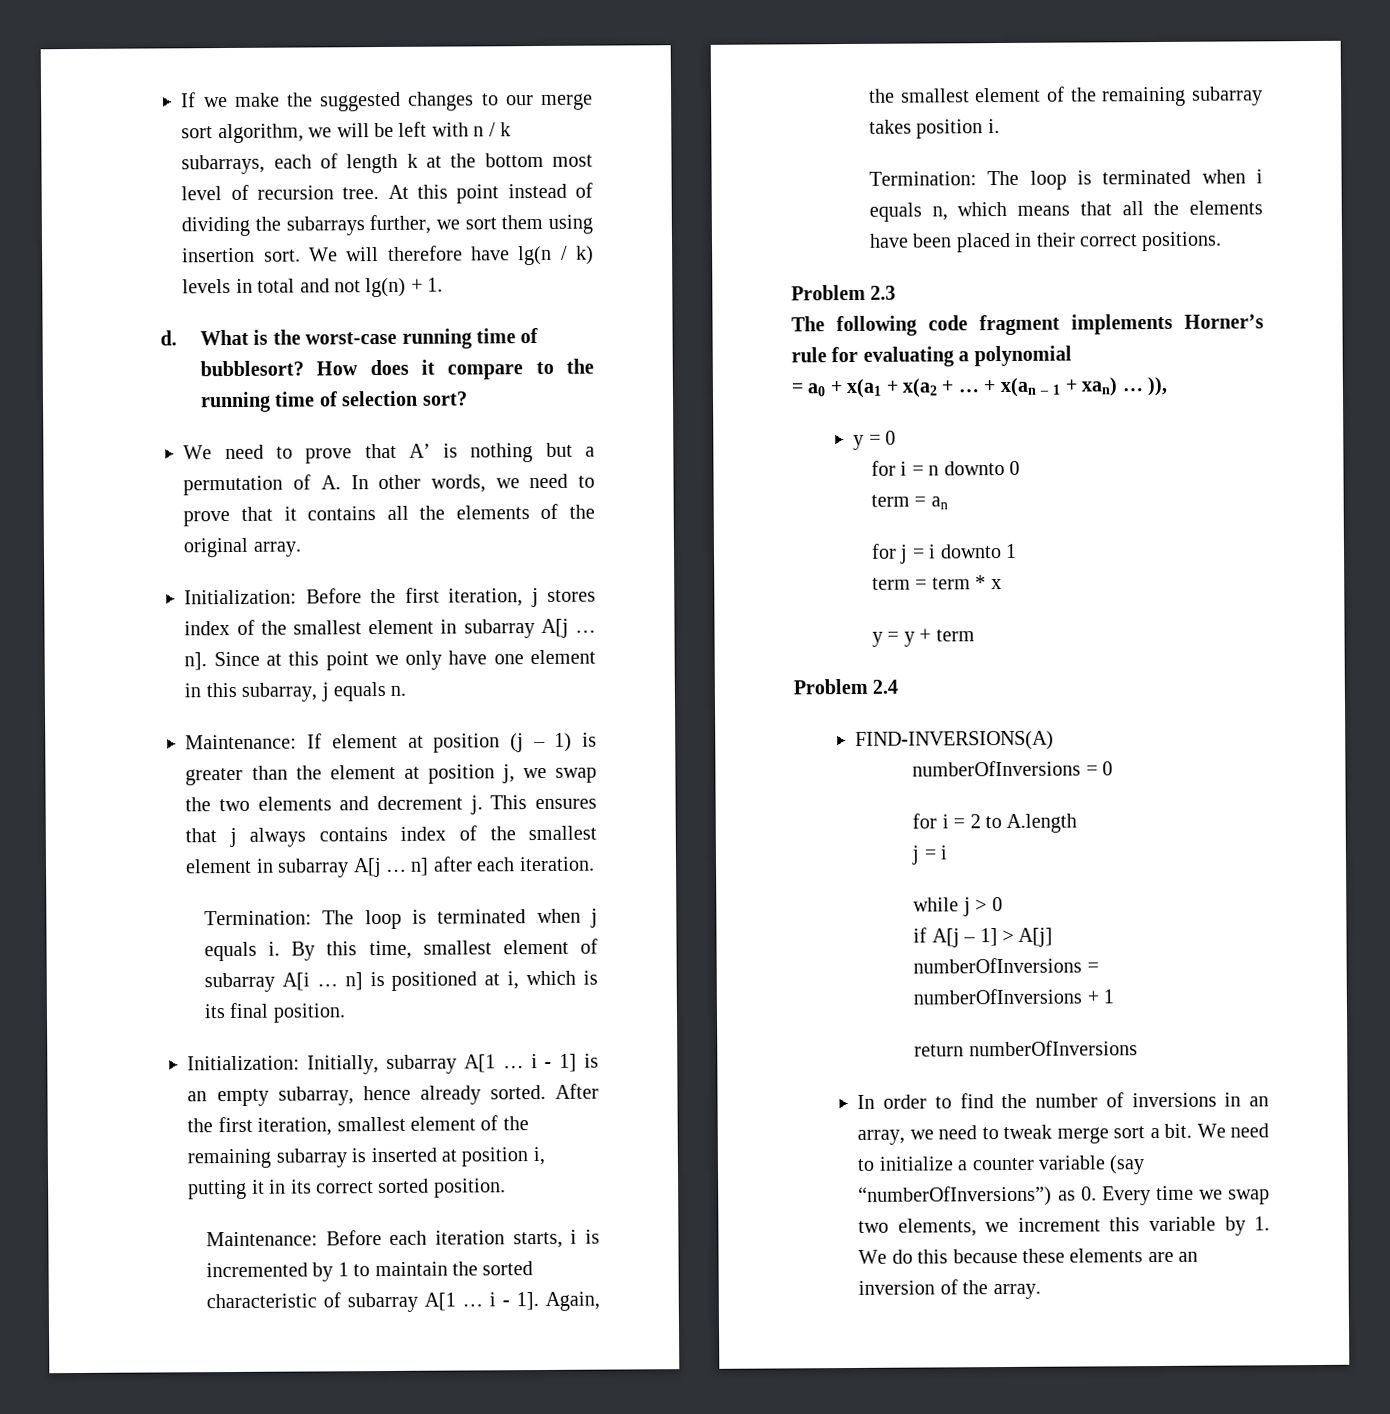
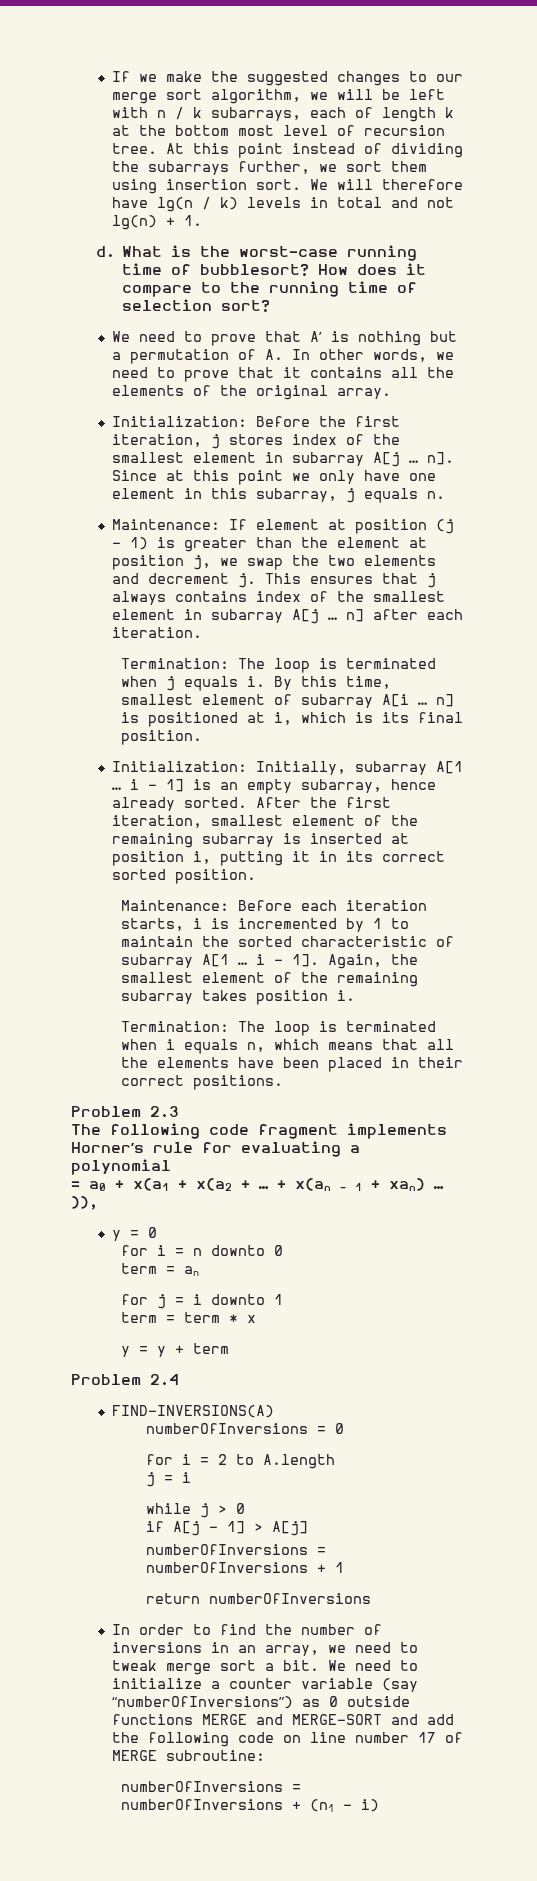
[1080,1185,1270,1206] [858,1216,1270,1237] [858,1248,1199,1264] [858,1279,1041,1300] 0. Every time we swap two elements, we increment this variable by 1. We do this because these elements are an inversion of the array. -> [329,1696,411,1707] [112,1714,455,1725] [112,1732,464,1747] [112,1750,266,1761] [121,1781,302,1792] [121,1799,380,1812] 0 outside functions MERGE and MERGE-SORT and add the following code on line number 17 of MERGE subroutine: // numberOfInversions = numberOfInversions + (n1 – i)

